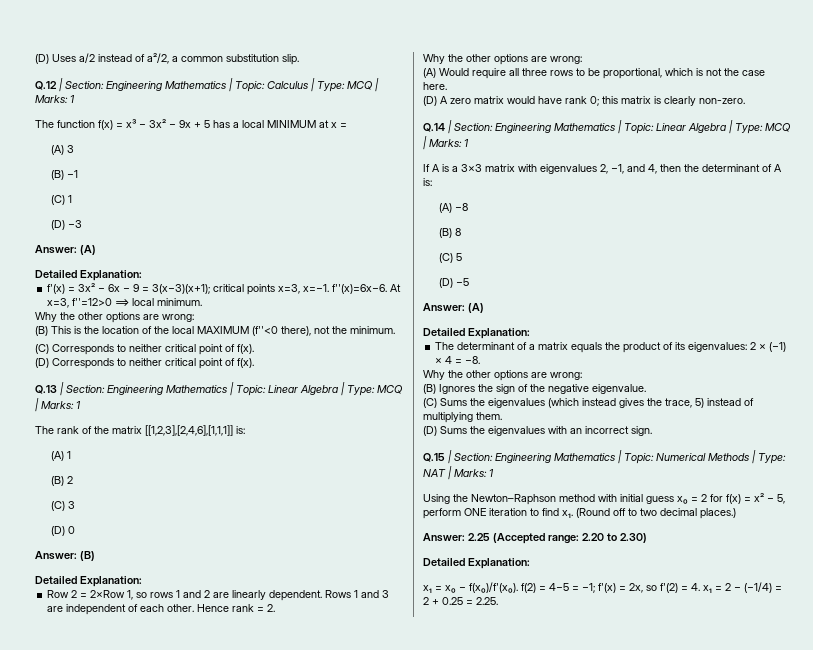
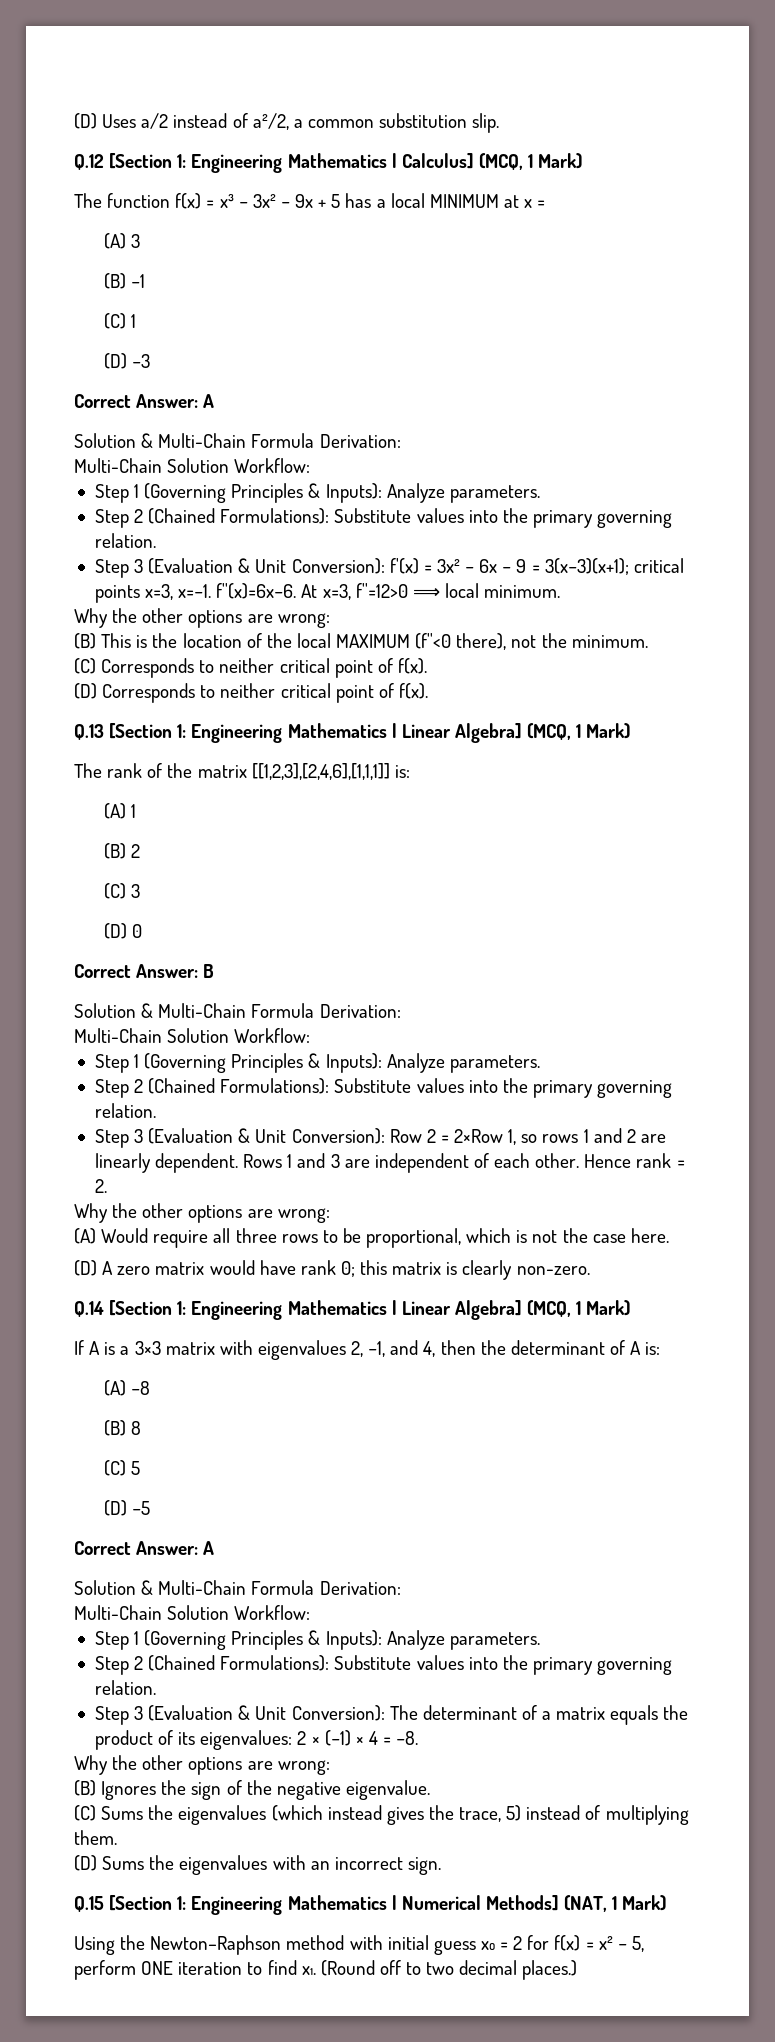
[59,78,379,92] [35,95,75,103] | Section: Engineering Mathematics | Topic: Calculus | Type: MCQ | Marks: 1 -> [109,153,583,173] [Section 1: Engineering Mathematics | Calculus] (MCQ, 1 Mark)
[35,245,96,255] [35,270,142,281] Answer: (A) // Detailed Explanation: // -> [74,394,215,408] [74,433,401,448] [74,458,311,473] [94,483,540,503] [94,508,673,528] [94,533,156,548] [94,558,385,578] Correct Answer: A // Solution & Multi-Chain Formula Derivation: // Multi-Chain Solution Workflow: // Step 1 (Governing Principles & Inputs): Analyze parameters. // Step 2 (Chained Formulations): Substitute values into the primary governing relation. // Step 3 (Evaluation & Unit Conversion):
[60,382,402,396] [35,398,81,412] | Section: Engineering Mathematics | Topic: Linear Algebra | Type: MCQ | Marks: 1 -> [109,723,631,743] [Section 1: Engineering Mathematics | Linear Algebra] (MCQ, 1 Mark)
[35,551,95,561] [35,576,142,587] Answer: (B) // Detailed Explanation: // -> [74,964,215,978] [74,1003,401,1018] [74,1028,311,1043] [94,1053,540,1073] [94,1078,673,1098] [94,1103,156,1118] [94,1128,385,1148] Correct Answer: B // Solution & Multi-Chain Formula Derivation: // Multi-Chain Solution Workflow: // Step 1 (Governing Principles & Inputs): Analyze parameters. // Step 2 (Chained Formulations): Substitute values into the primary governing relation. // Step 3 (Evaluation & Unit Conversion):
[448,120,790,134] [423,136,469,150] | Section: Engineering Mathematics | Topic: Linear Algebra | Type: MCQ | Marks: 1 -> [109,1300,631,1320] [Section 1: Engineering Mathematics | Linear Algebra] (MCQ, 1 Mark)
[423,303,484,313] [423,328,530,339] Answer: (A) // Detailed Explanation: // -> [74,1541,215,1555] [74,1580,401,1595] [74,1605,311,1620] [94,1630,540,1650] [94,1655,673,1675] [94,1680,156,1695] [94,1705,385,1725] Correct Answer: A // Solution & Multi-Chain Formula Derivation: // Multi-Chain Solution Workflow: // Step 1 (Governing Principles & Inputs): Analyze parameters. // Step 2 (Chained Formulations): Substitute values into the primary governing relation. // Step 3 (Evaluation & Unit Conversion):
[448,450,786,464] [423,466,494,480] | Section: Engineering Mathematics | Topic: Numerical Methods | Type: NAT | Marks: 1 -> [109,1895,667,1915] [Section 1: Engineering Mathematics | Numerical Methods] (NAT, 1 Mark)
[423,533,647,544] [423,558,530,569] [423,582,782,593] [423,597,498,605] // Answer: 2.25 (Accepted range: 2.20 to 2.30) // Detailed Explanation: // x₁ = x₀ − f(x₀)/f'(x₀). f(2) = 4−5 = −1; f'(x) = 2x, so f'(2) = 4. x₁ = 2 − (−1/4) = 2 + 0.25 = 2.25. -> (578, 1970) none

